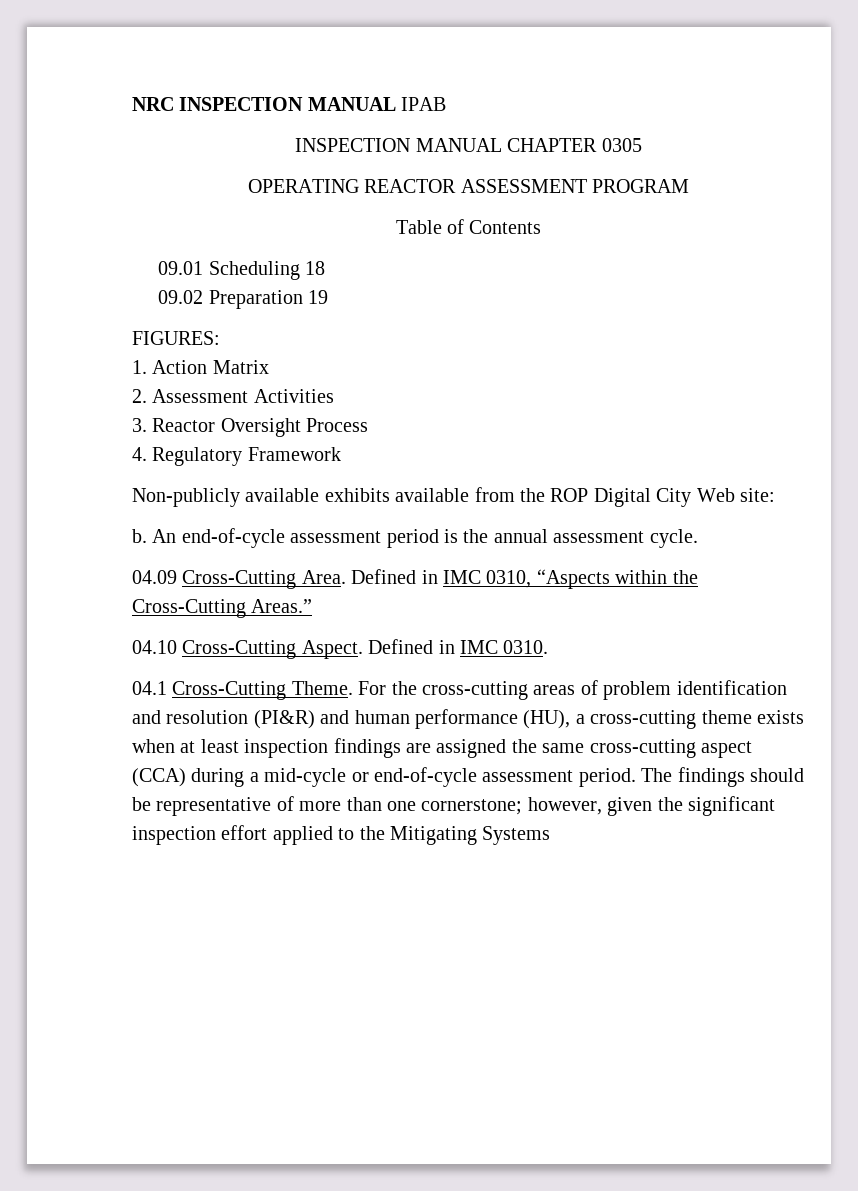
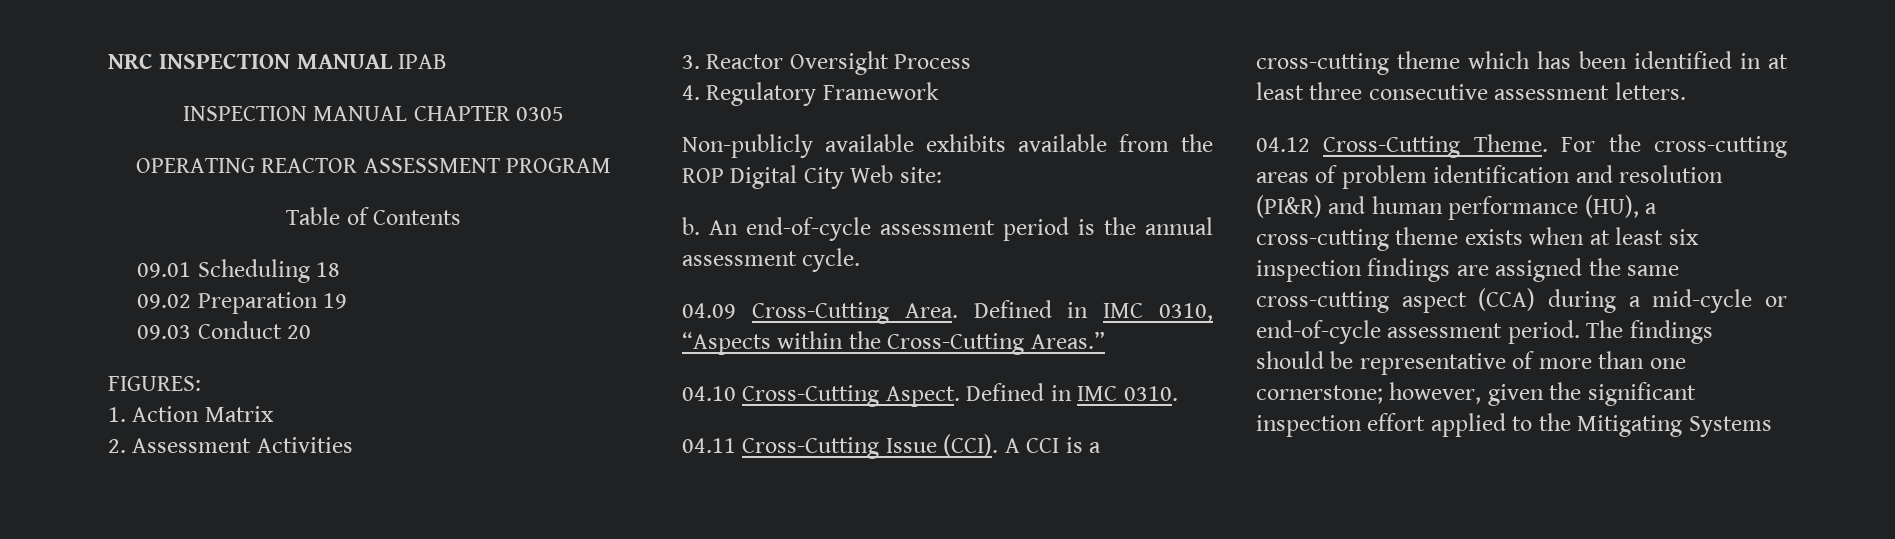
(329, 297) none -> [137,321,312,340] // 09.03 Conduct 20
[132,681,167,695] 04.1 -> [682,434,1102,459] [1256,51,1788,75] [1256,82,1686,100] [1256,137,1310,152] 04.11 Cross-Cutting Issue (CCI). A CCI is a cross-cutting theme which has been identified in at least three consecutive assessment letters. // 04.12
(239, 746) none -> [1668,229,1699,245] six

